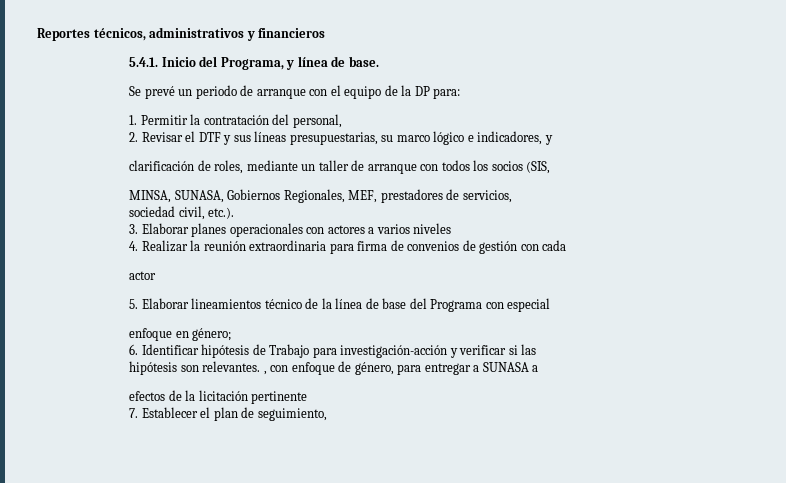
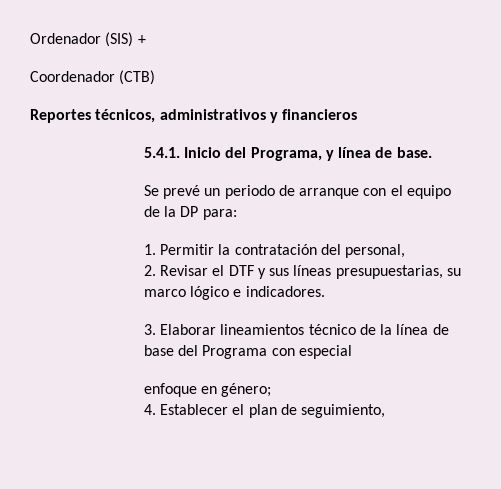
(37, 34) none -> [30,32,146,47] [30,70,156,85] Ordenador (SIS) + // Coordenador (CTB) //
[477,131,553,145] [129,160,551,174] [129,189,512,203] [129,206,235,220] [129,223,452,237] [129,240,567,254] [129,271,157,280] [129,299,139,309] indicadores, y // clarificación de roles, mediante un taller de arranque con todos los socios (SIS, // MINSA, SUNASA, Gobiernos Regionales, MEF, prestadores de servicios, // sociedad civil, etc.). // 3. Elaborar planes operacionales con actores a varios niveles // 4. Realizar la reunión extraordinaria para firma de convenios de gestión con cada // actor // 5. -> [245,286,325,297] [143,324,156,335] indicadores. // 3.
[129,344,537,358] [129,361,539,375] [129,390,308,404] [129,408,139,418] 6. Identificar hipótesis de Trabajo para investigación-acción y verificar si las // hipótesis son relevantes. , con enfoque de género, para entregar a SUNASA a // efectos de la licitación pertinente // 7. -> [143,404,156,415] 4.

